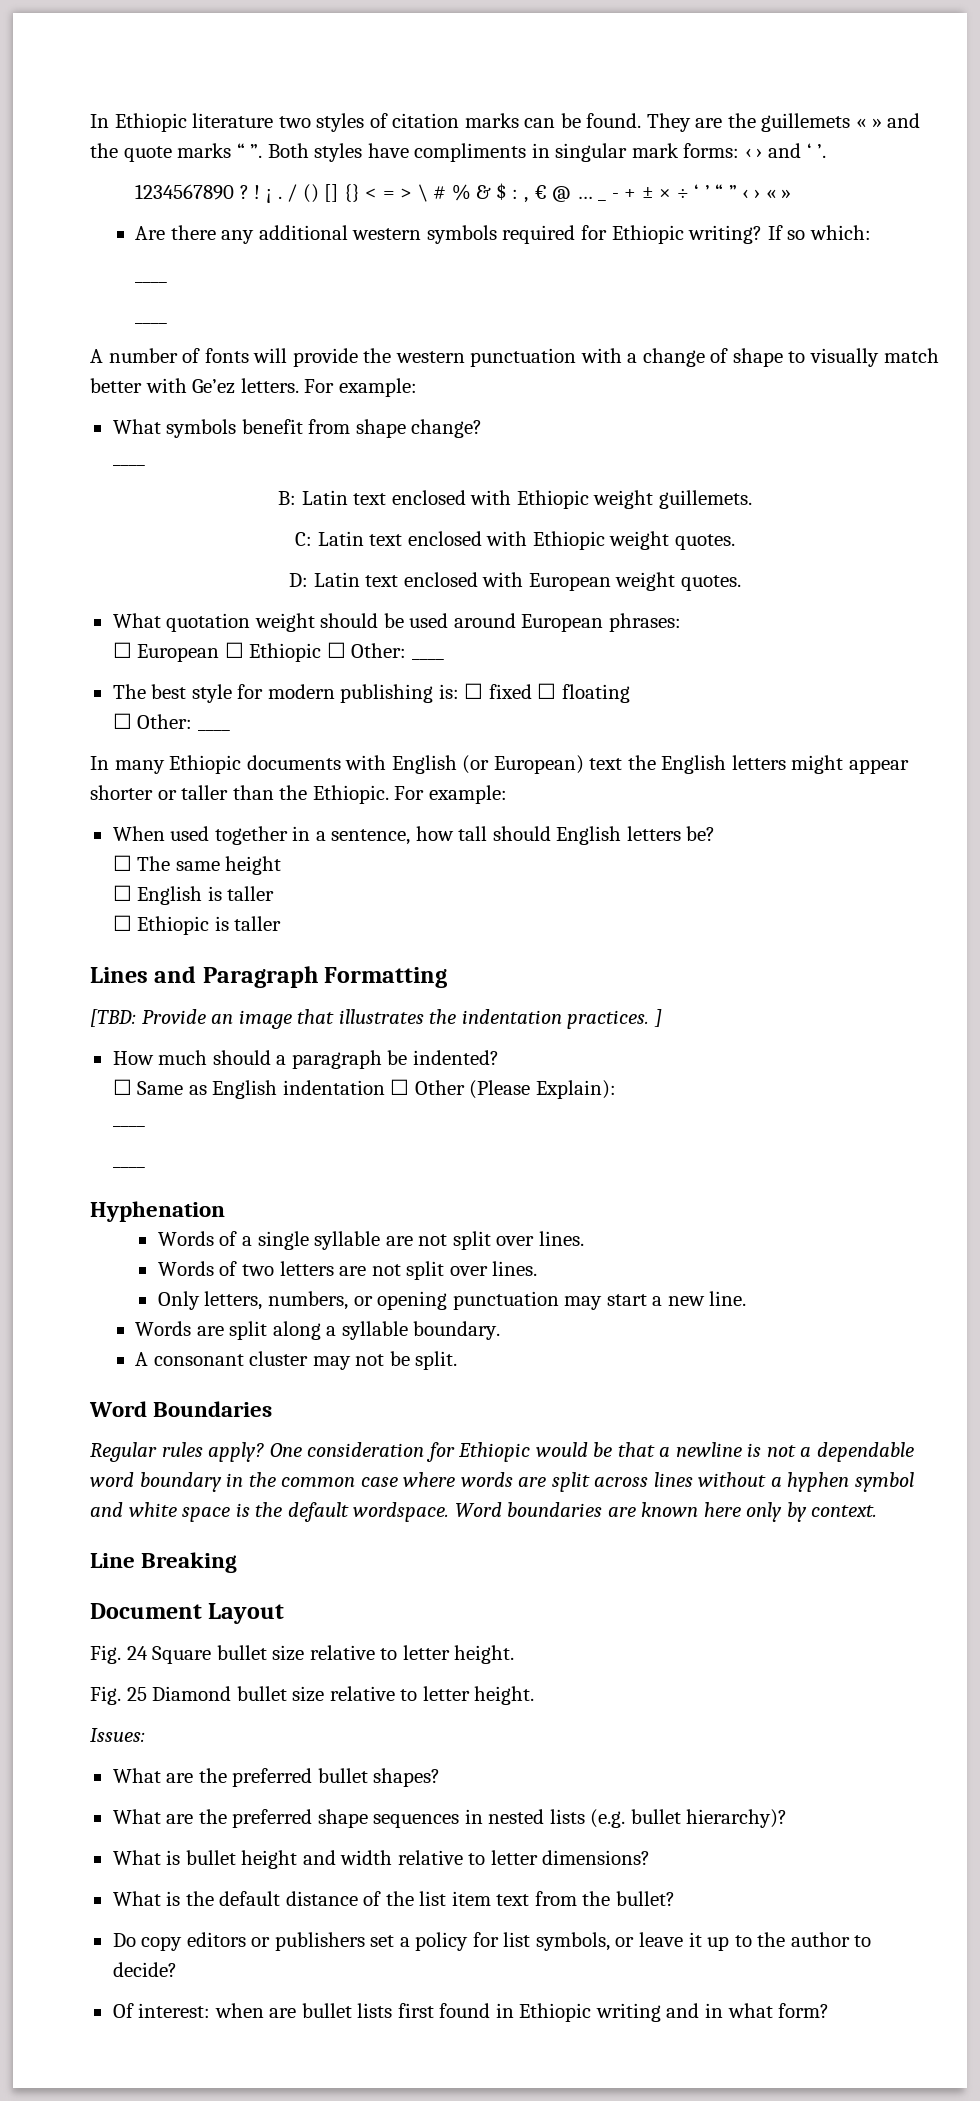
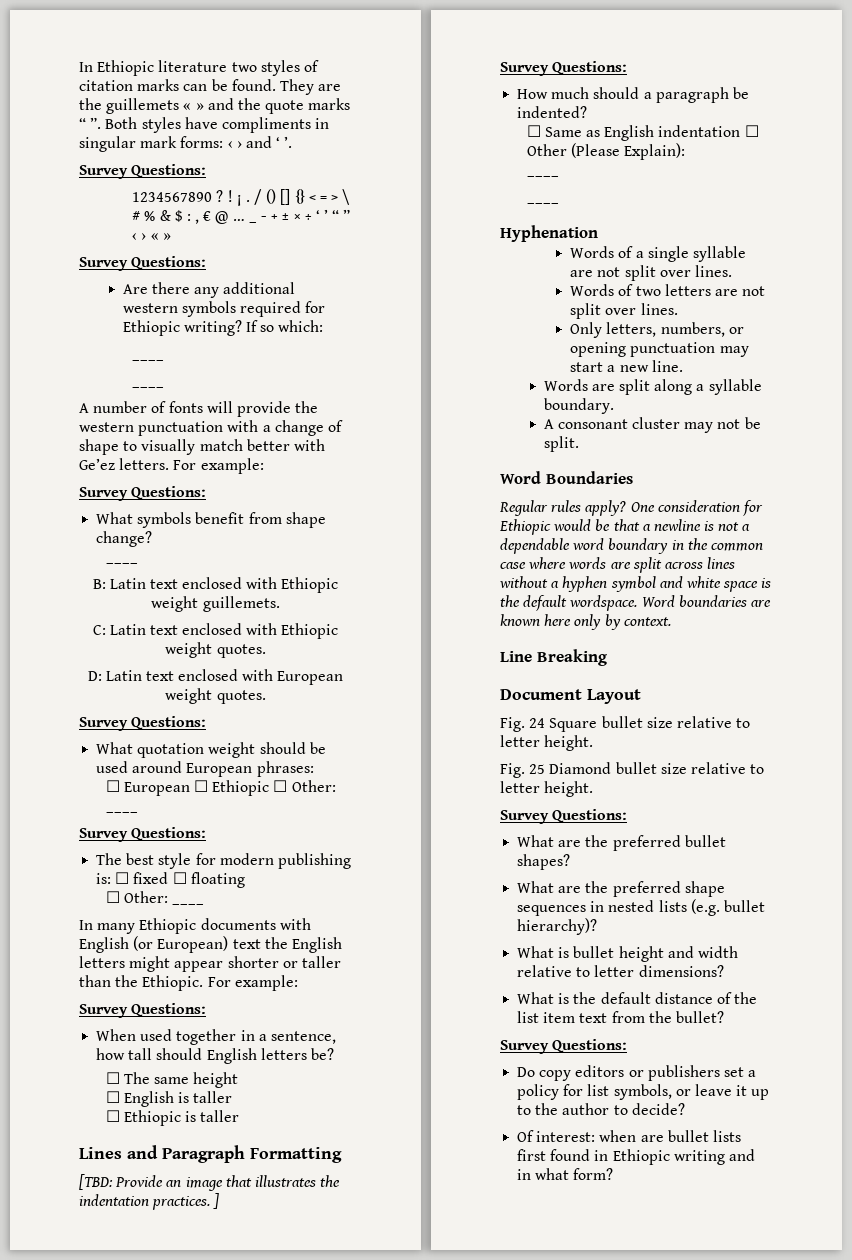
(827, 151) none -> [79,164,207,179] // Survey Questions:
(792, 194) none -> [79,256,207,271] // Survey Questions:
(417, 387) none -> [79,486,207,501] // Survey Questions:
(741, 583) none -> [79,716,207,731] // Survey Questions:
(444, 659) none -> [79,827,207,842] // Survey Questions:
(507, 794) none -> [79,1003,207,1018] // Survey Questions:
(662, 1018) none -> [500,61,628,76] // Survey Questions:
[90,1728,145,1742] Issues: -> [500,809,628,824] Survey Questions:
(675, 1898) none -> [500,1039,628,1054] // Survey Questions:

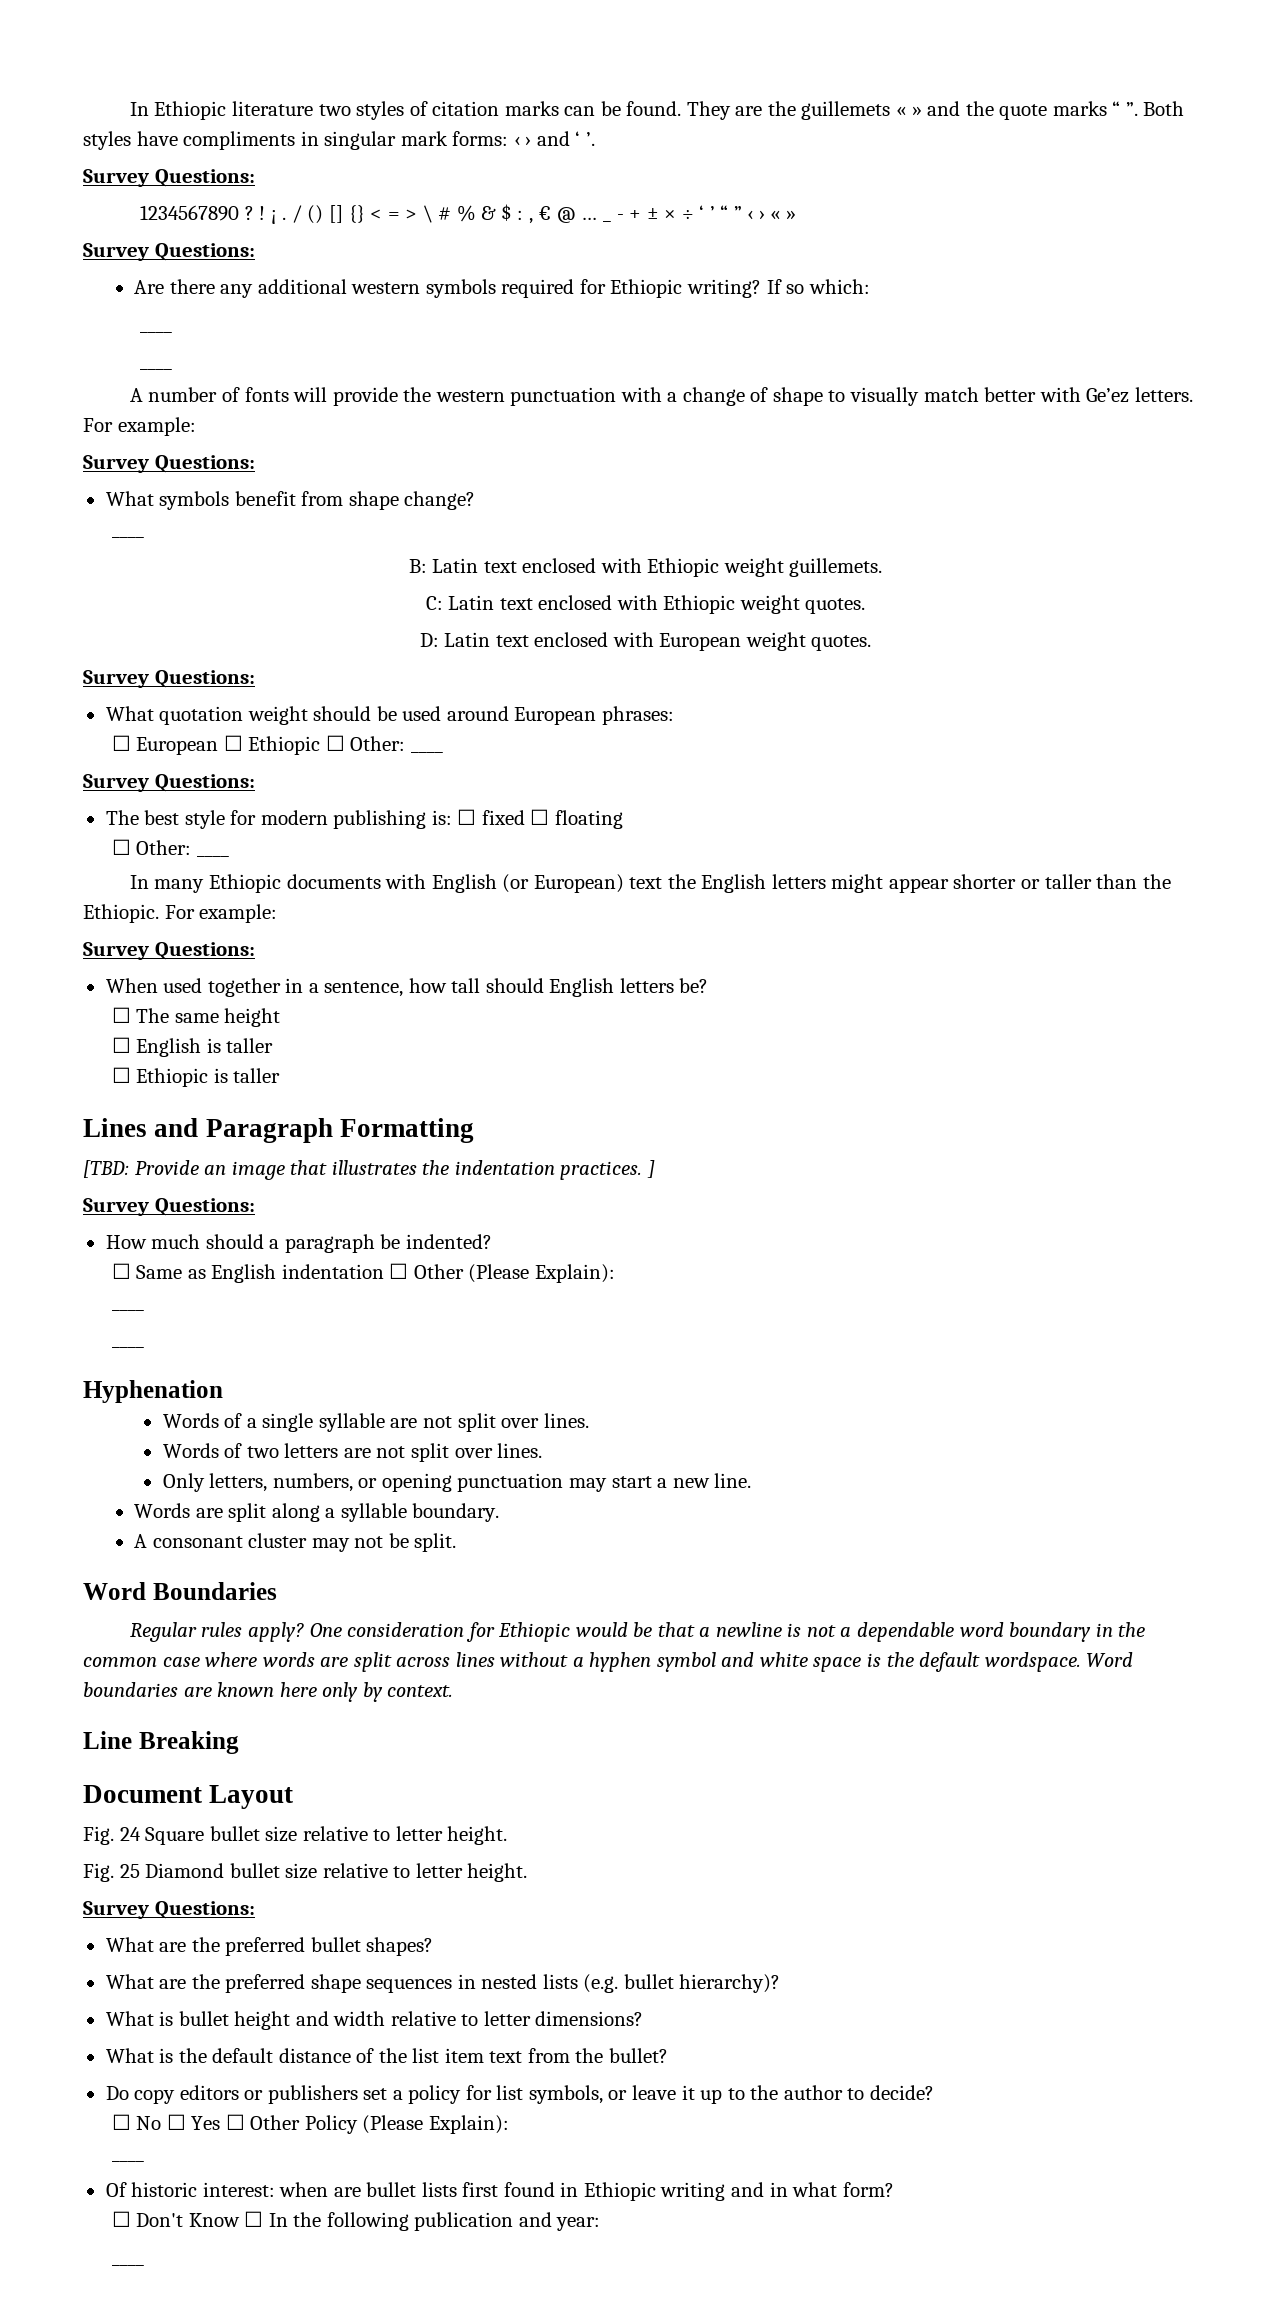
[500,1039,628,1054] // Survey Questions: -> (668, 2055) none
(685, 1109) none -> [111,2114,509,2134] [111,2160,144,2162] // ☐ No ☐ Yes ☐ Other Policy (Please Explain): // ____
(535, 1136) none -> [131,2182,198,2197] historic
(614, 1174) none -> [111,2211,601,2231] [111,2264,144,2266] // ☐ Don't Know ☐ In the following publication and year: // ____

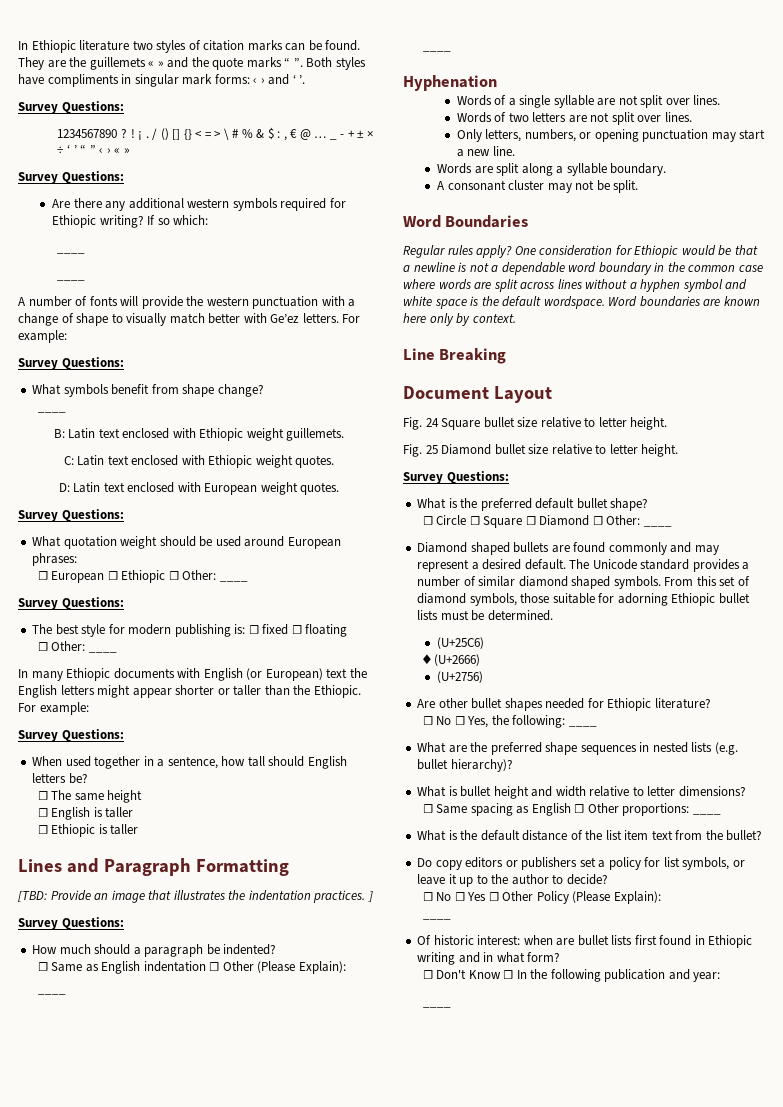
[159,1937,434,1956] are the preferred bullet shapes? -> [448,498,649,511] [422,515,641,528] [643,525,672,527] [417,542,719,555] [417,559,750,572] [417,576,750,589] [417,593,750,606] [417,610,553,621] [437,637,485,649] [422,654,481,666] [437,671,484,683] [417,698,711,711] [422,715,597,728] is the preferred default bullet shape? // ☐ Circle ☐ Square ☐ Diamond ☐ Other: ____ // Diamond shaped bullets are found commonly and may represent a desired default. The Unicode standard provides a number of similar diamond shaped symbols. From this set of diamond symbols, those suitable for adorning Ethiopic bullet lists must be determined. // (U+25C6) // ♦ (U+2666) // (U+2756) // Are other bullet shapes needed for Ethiopic literature? // ☐ No ☐ Yes, the following: ____
(644, 2018) none -> [422,803,721,816] // ☐ Same spacing as English ☐ Other proportions: ____

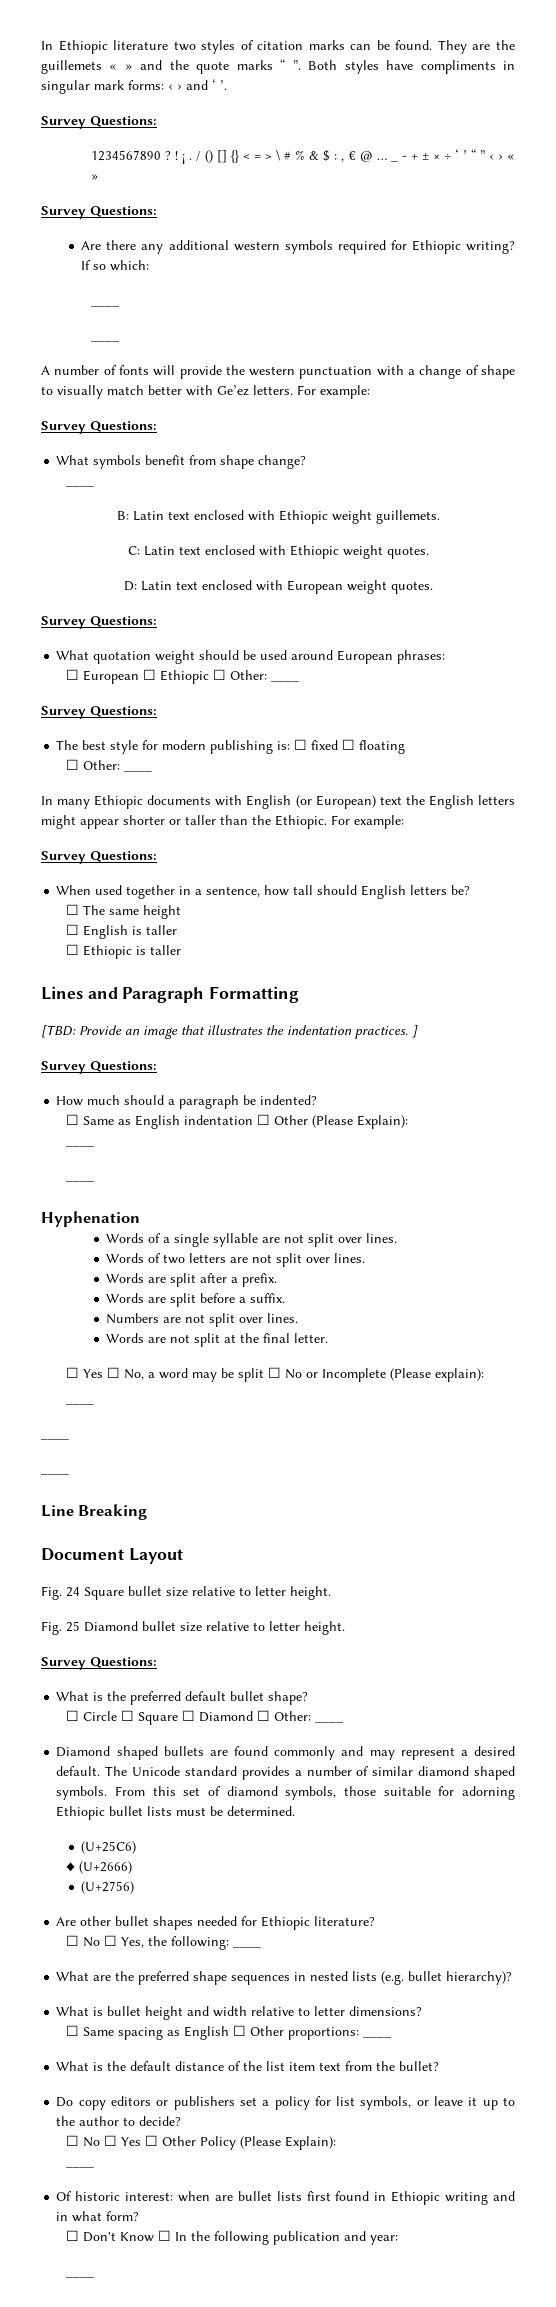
[456,129,766,142] [456,146,515,157] [437,163,667,176] [437,180,639,193] [403,215,529,228] [403,245,758,258] [403,262,763,275] [403,279,748,292] [403,296,760,309] [403,313,516,326] Only letters, numbers, or opening punctuation may start a new line. // Words are split along a syllable boundary. // A consonant cluster may not be split. // Word Boundaries // Regular rules apply? One consideration for Ethiopic would be that a newline is not a dependable word boundary in the common case where words are split across lines without a hyphen symbol and white space is the default wordspace. Word boundaries are known here only by context. -> [106,1273,278,1287] [106,1293,286,1307] [106,1313,299,1327] [106,1333,329,1347] [65,1367,484,1382] [65,1403,94,1405] [41,1438,69,1440] [41,1473,69,1475] Words are split after a prefix. // Words are split before a suffix. // Numbers are not split over lines. // Words are not split at the final letter. // ☐ Yes ☐ No, a word may be split ☐ No or Incomplete (Please explain): // ____ // ____ // ____

